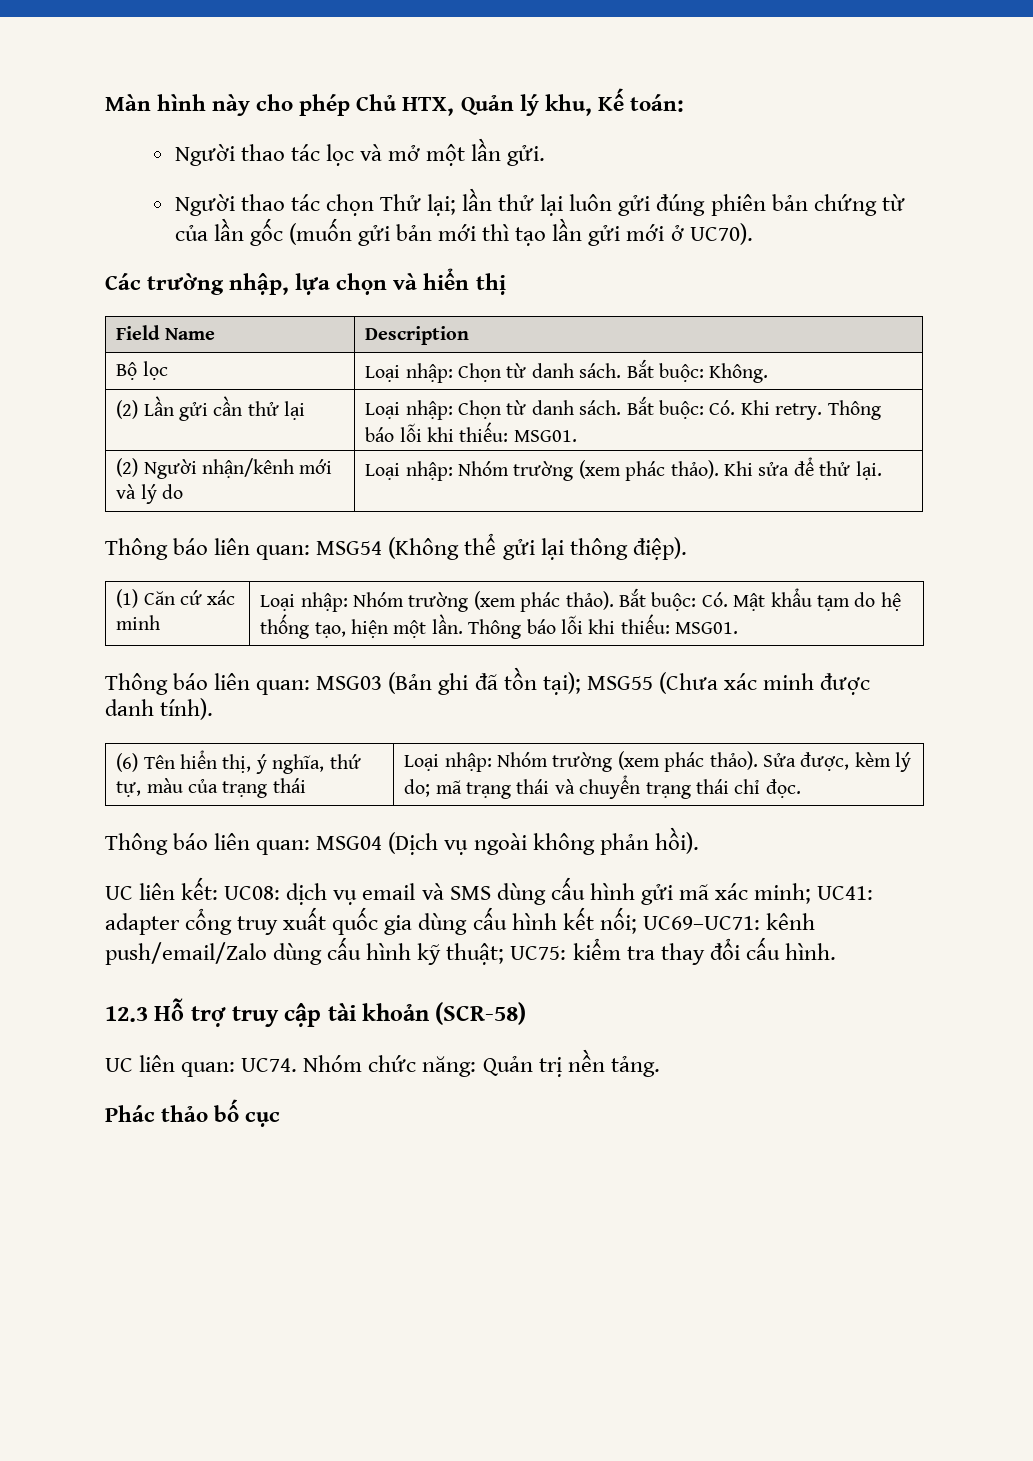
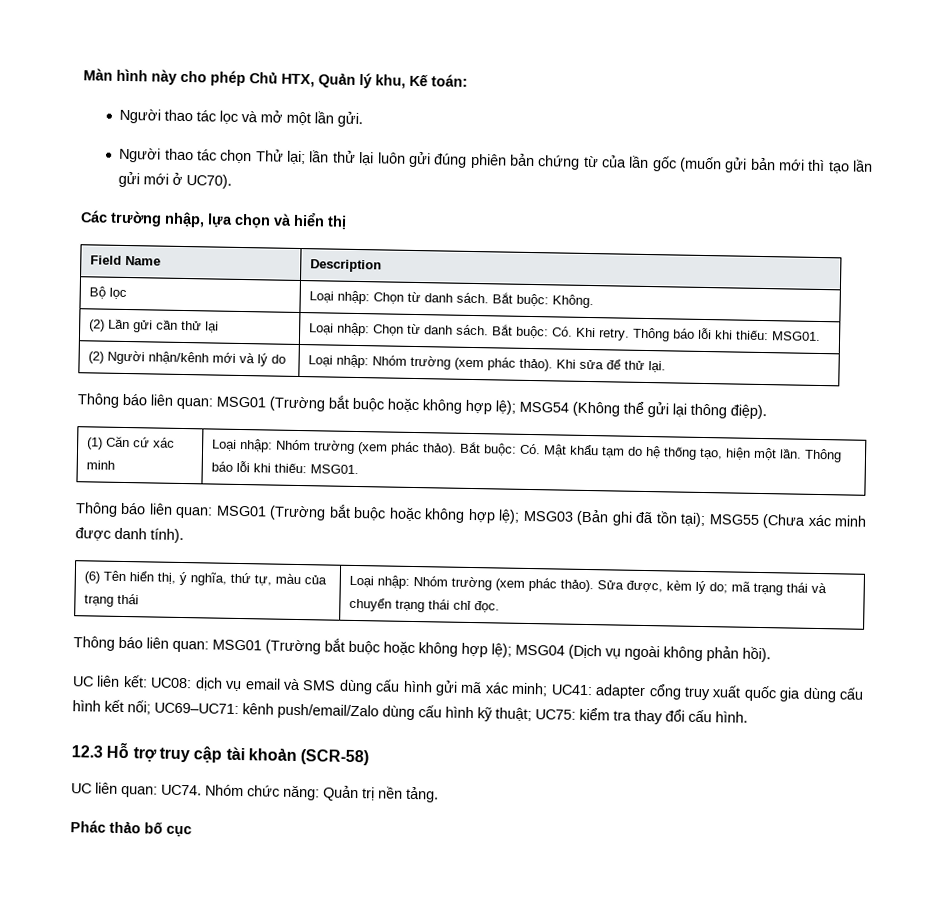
(311, 552) none -> [216,395,516,415] MSG01 (Trường bắt buộc hoặc không hợp lệ);
(311, 687) none -> [215,504,521,524] MSG01 (Trường bắt buộc hoặc không hợp lệ);
(311, 847) none -> [212,638,512,658] MSG01 (Trường bắt buộc hoặc không hợp lệ);

